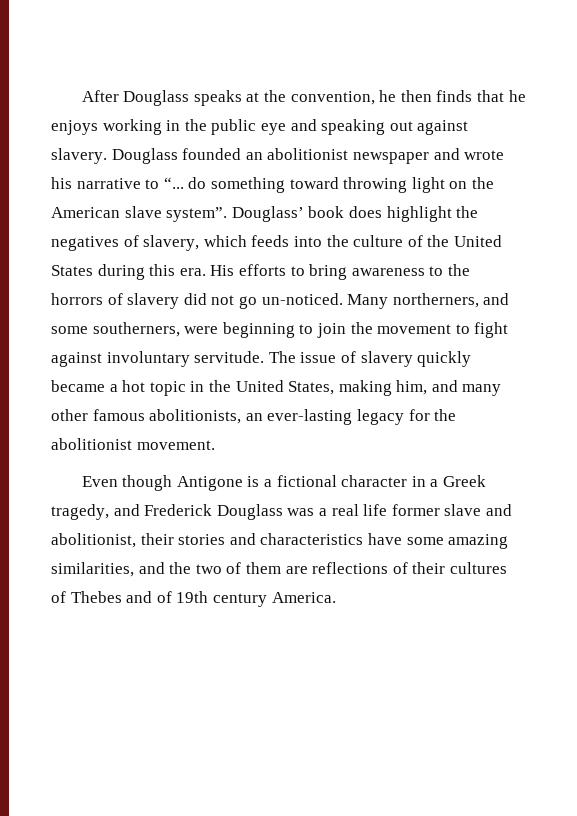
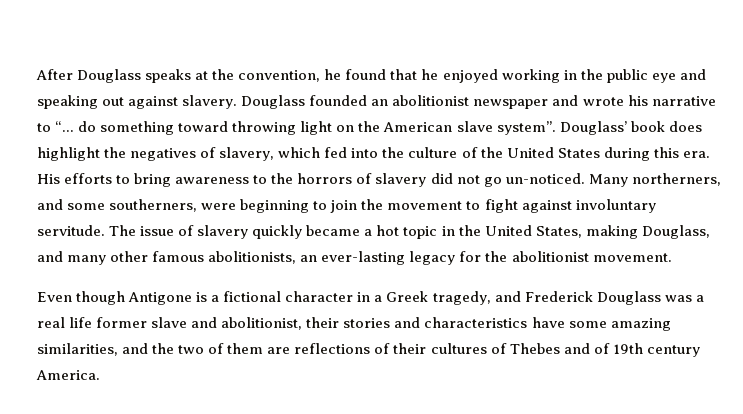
[400,90,473,102] then finds -> [345,69,387,80] found
[51,120,98,135] enjoys -> [442,69,498,83] enjoyed
[251,235,290,247] feeds -> [324,147,348,158] fed
[396,380,428,395] him, -> [641,225,710,239] Douglass,

